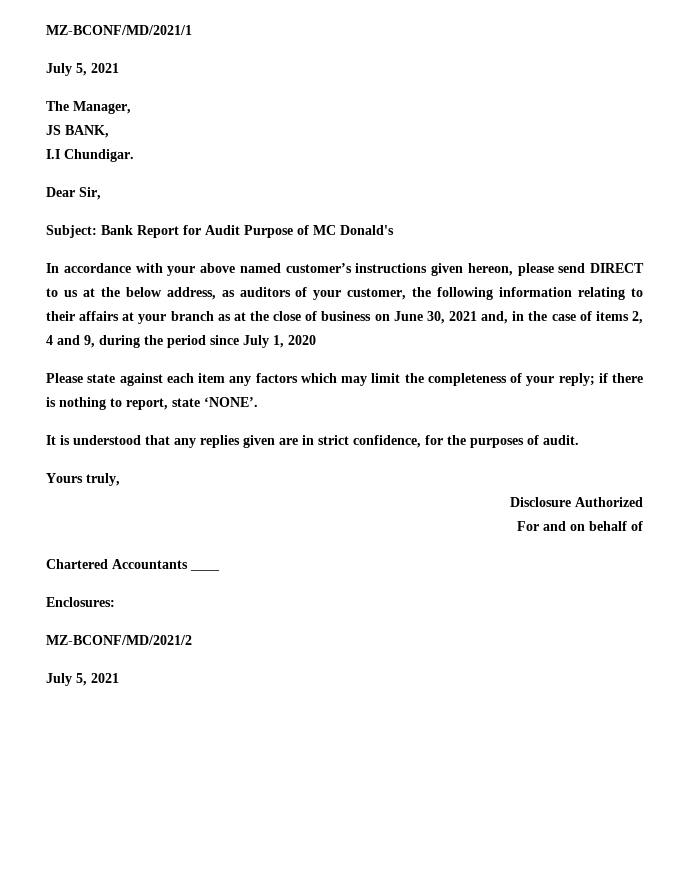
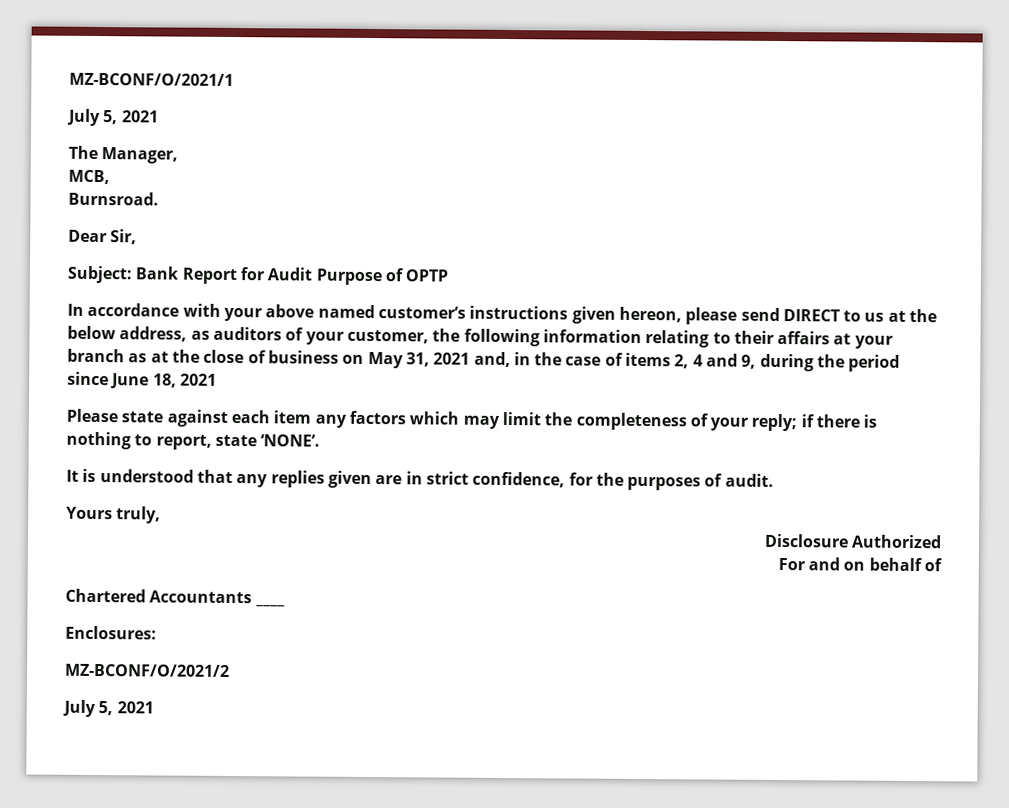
[46,25,192,35] MZ-BCONF/MD/2021/1 -> [69,72,234,87] MZ-BCONF/O/2021/1
[46,125,109,138] [46,149,134,162] JS BANK, // I.I Chundigar. -> [68,169,110,185] [68,191,159,206] MCB, // Burnsroad.
[313,225,394,235] MC Donald's -> [405,269,449,282] OPTP
[393,311,445,324] June 30, -> [367,351,430,369] May 31,
[243,335,316,348] July 1, 2020 -> [110,373,217,389] June 18, 2021
[46,635,192,645] MZ-BCONF/MD/2021/2 -> [64,663,230,677] MZ-BCONF/O/2021/2

